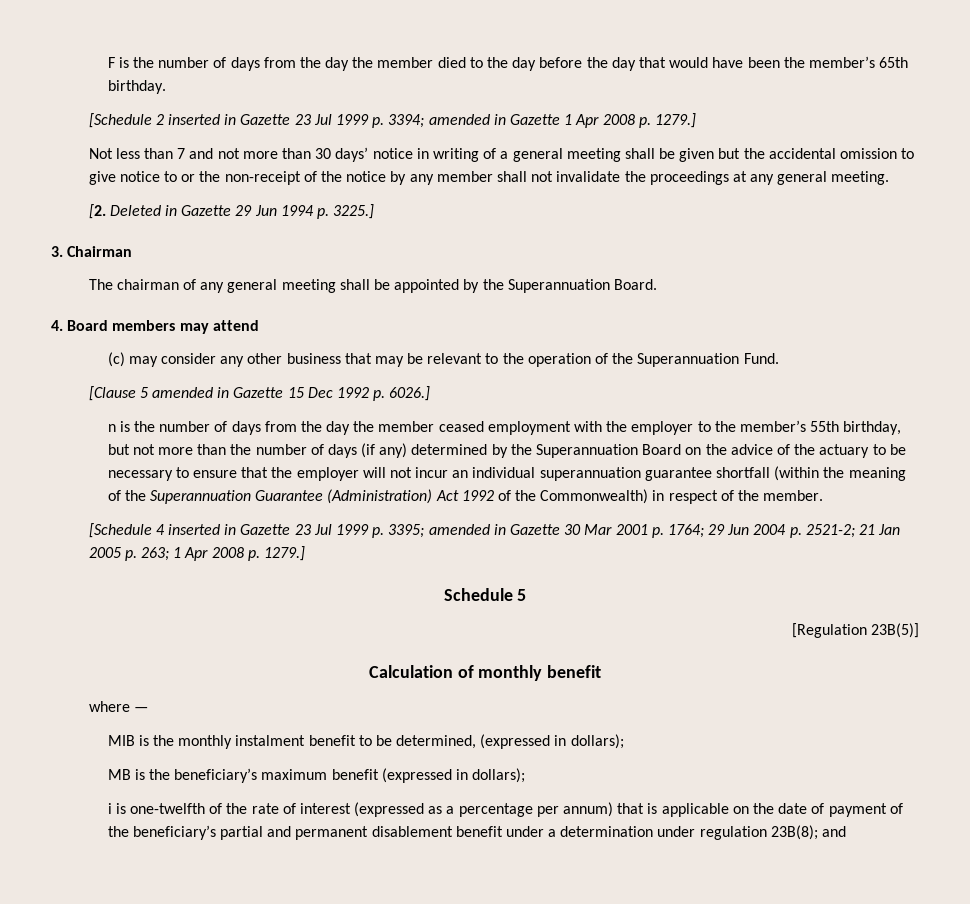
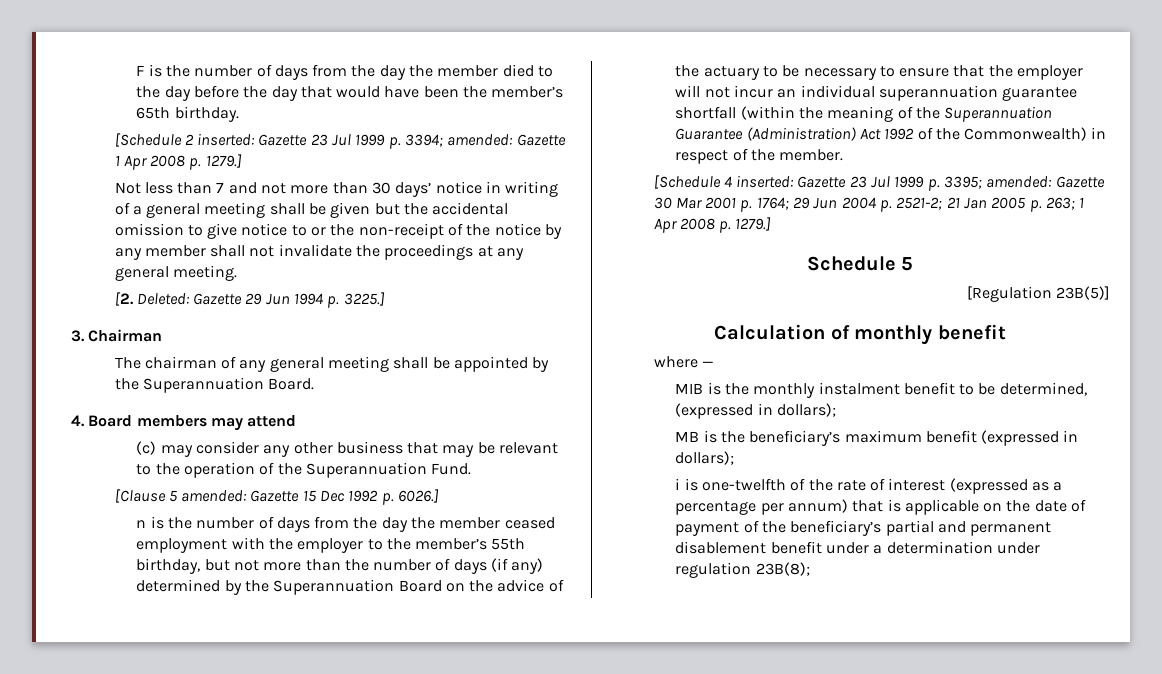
[168,114,237,125] inserted in -> [197,133,256,146] inserted:
[428,114,506,125] amended in -> [447,134,514,146] amended:
[109,205,178,216] Deleted in -> [136,293,190,305] Deleted:
[152,387,230,398] amended in -> [181,490,248,502] amended:
[168,524,237,535] inserted in -> [736,175,795,188] inserted:
[428,524,506,535] amended in -> [986,176,1053,188] amended:
[822,826,847,837] and -> (810, 569) none

